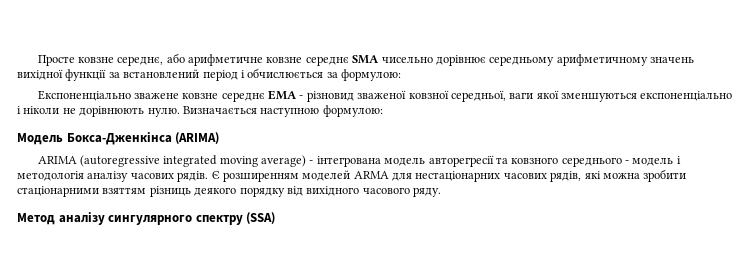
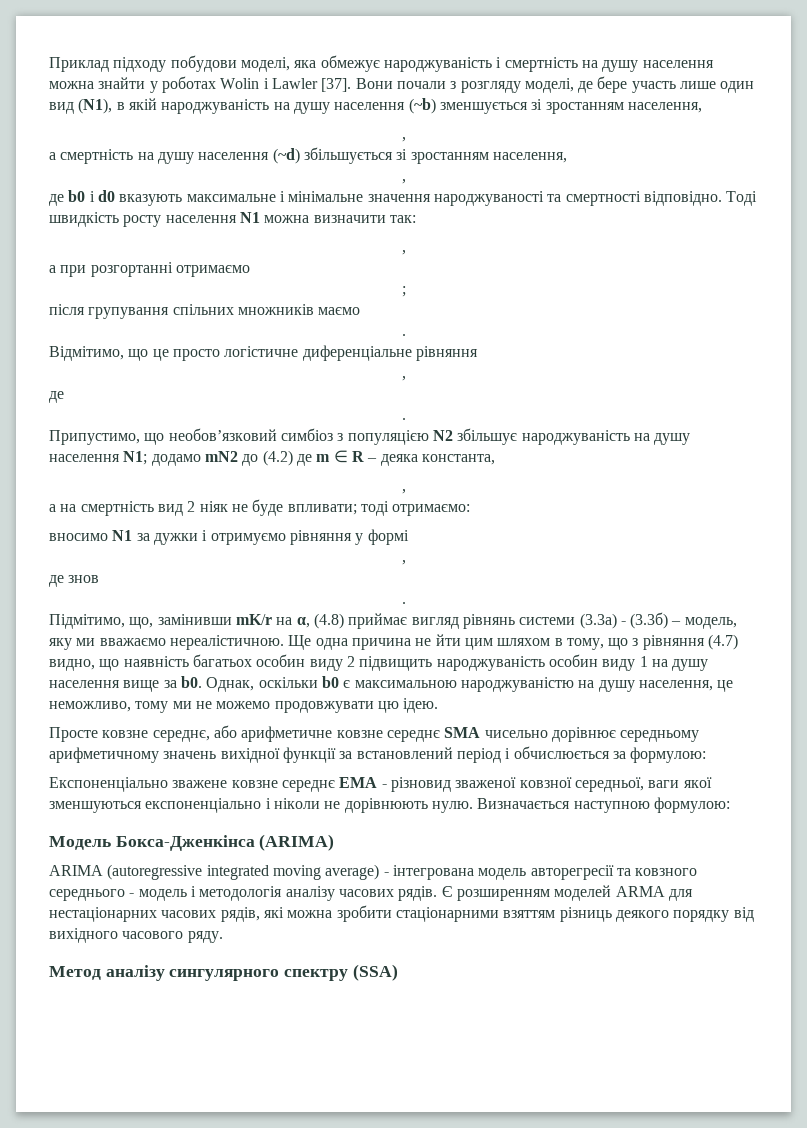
(37, 60) none -> [49,55,714,72] [49,76,755,93] [49,98,702,114] [401,137,406,142] [49,147,567,164] [401,179,406,184] [49,190,758,206] [49,212,416,227] [401,250,406,255] [49,262,250,277] [401,286,406,297] [49,304,361,319] [401,334,406,336] [49,345,478,361] [401,376,406,381] [49,391,64,403] [401,418,406,420] [49,428,691,445] [49,450,495,466] [401,489,406,494] [49,499,471,516] [49,529,409,545] [401,560,406,565] [49,575,100,587] [401,602,406,604] [49,612,737,629] [49,634,739,650] [49,654,709,671] [49,676,734,692] [49,698,439,713] Приклад підходу побудови моделі, яка обмежує народжуваність і смертність на душу населення можна знайти у роботах Wolin і Lawler [37]. Вони почали з розгляду моделі, де бере участь лише один вид (N1), в якій народжуваність на душу населення (~b) зменшується зі зростанням населення, // , // а смертність на душу населення (~d) збільшується зі зростанням населення, // , // де b0 і d0 вказують максимальне і мінімальне значення народжуваності та смертності відповідно. Тоді швидкість росту населення N1 можна визначити так: // , // а при розгортанні отримаємо // ; // після групування спільних множників маємо // . // Відмітимо, що це просто логістичне диференціальне рівняння // , // де // . // Припустимо, що необов’язковий симбіоз з популяцією N2 збільшує народжуваність на душу населення N1; додамо mN2 до (4.2) де m ∈ R – деяка константа, // , // а на смертність вид 2 ніяк не буде впливати; тоді отримаємо: // вносимо N1 за дужки і отримуємо рівняння у формі // , // де знов // . // Підмітимо, що, замінивши mK/r на α, (4.8) приймає вигляд рівнянь системи (3.3а) - (3.3б) – модель, яку ми вважаємо нереалістичною. Ще одна причина не йти цим шляхом в тому, що з рівняння (4.7) видно, що наявність багатьох особин виду 2 підвищить народжуваність особин виду 1 на душу населення вище за b0. Однак, оскільки b0 є максимальною народжуваністю на душу населення, це неможливо, тому ми не можемо продовжувати цю ідею. //

